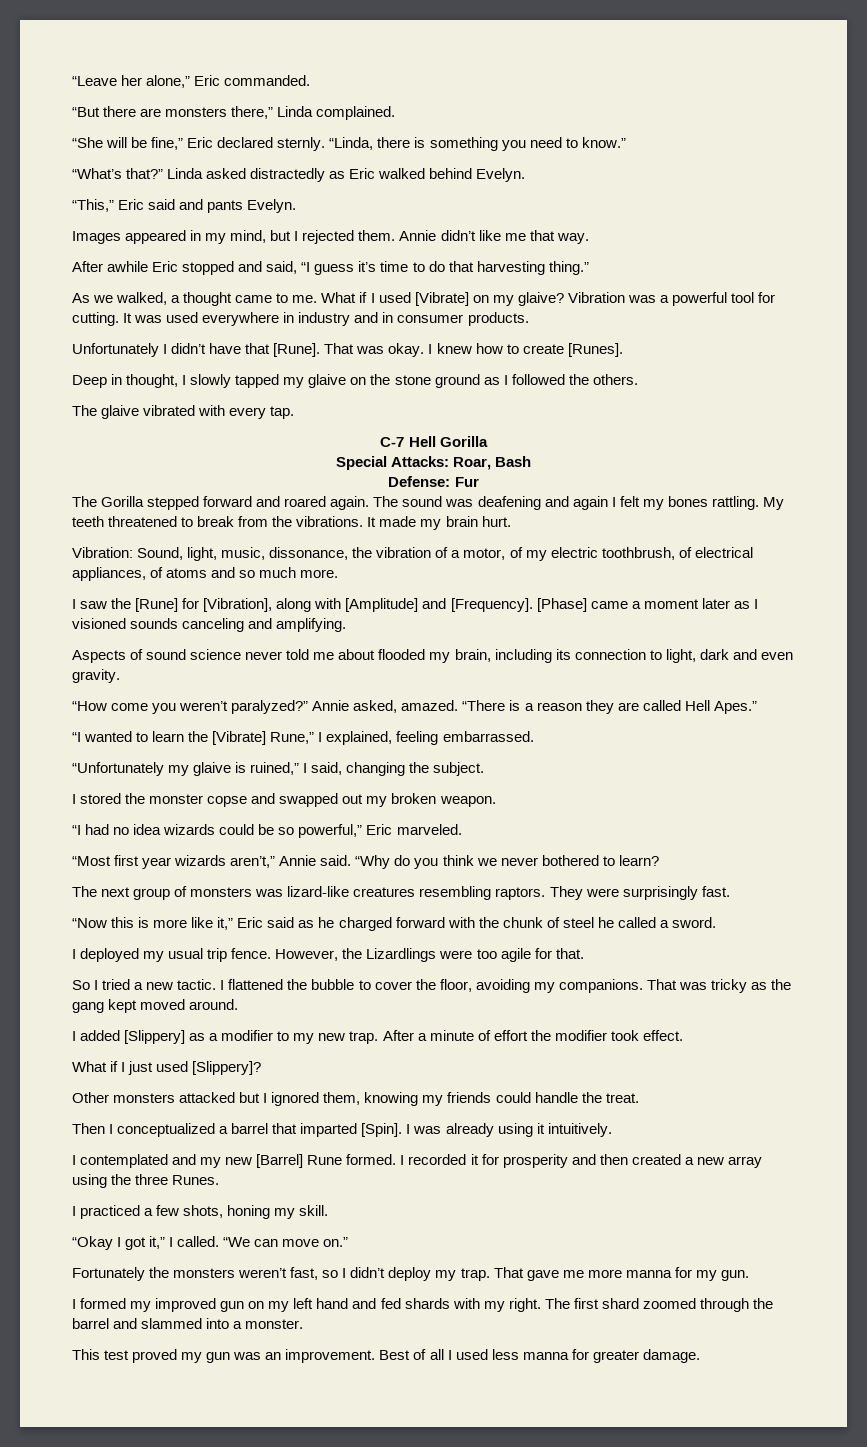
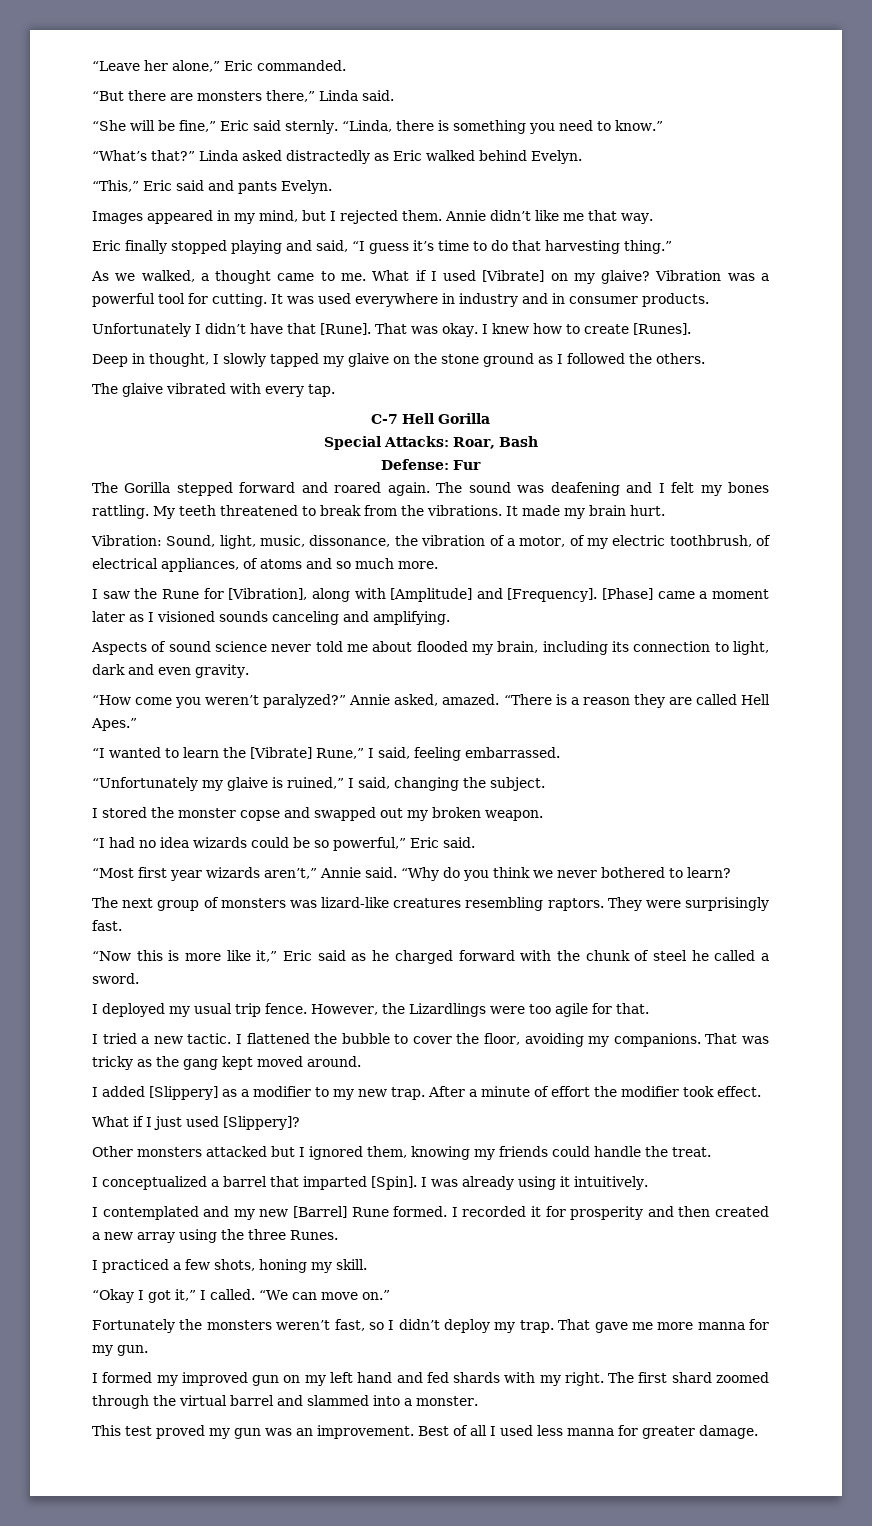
[316,106,396,120] complained. -> [362,90,394,101] said.
[217,137,274,148] declared -> [253,120,281,131] said
[72,261,235,275] After awhile Eric stopped -> [92,240,282,254] Eric finally stopped playing
[572,496,608,510] again -> (653, 487) none
[135,598,179,612] [Rune] -> [161,589,199,599] Rune
[326,731,393,745] explained, -> [378,747,410,759] said,
[396,824,462,835] marveled. -> [443,837,475,848] said.
[72,980,90,990] So -> (649, 1008) none
[72,1123,105,1134] Then -> (711, 1152) none
(773, 1303) none -> [179,1395,227,1406] virtual

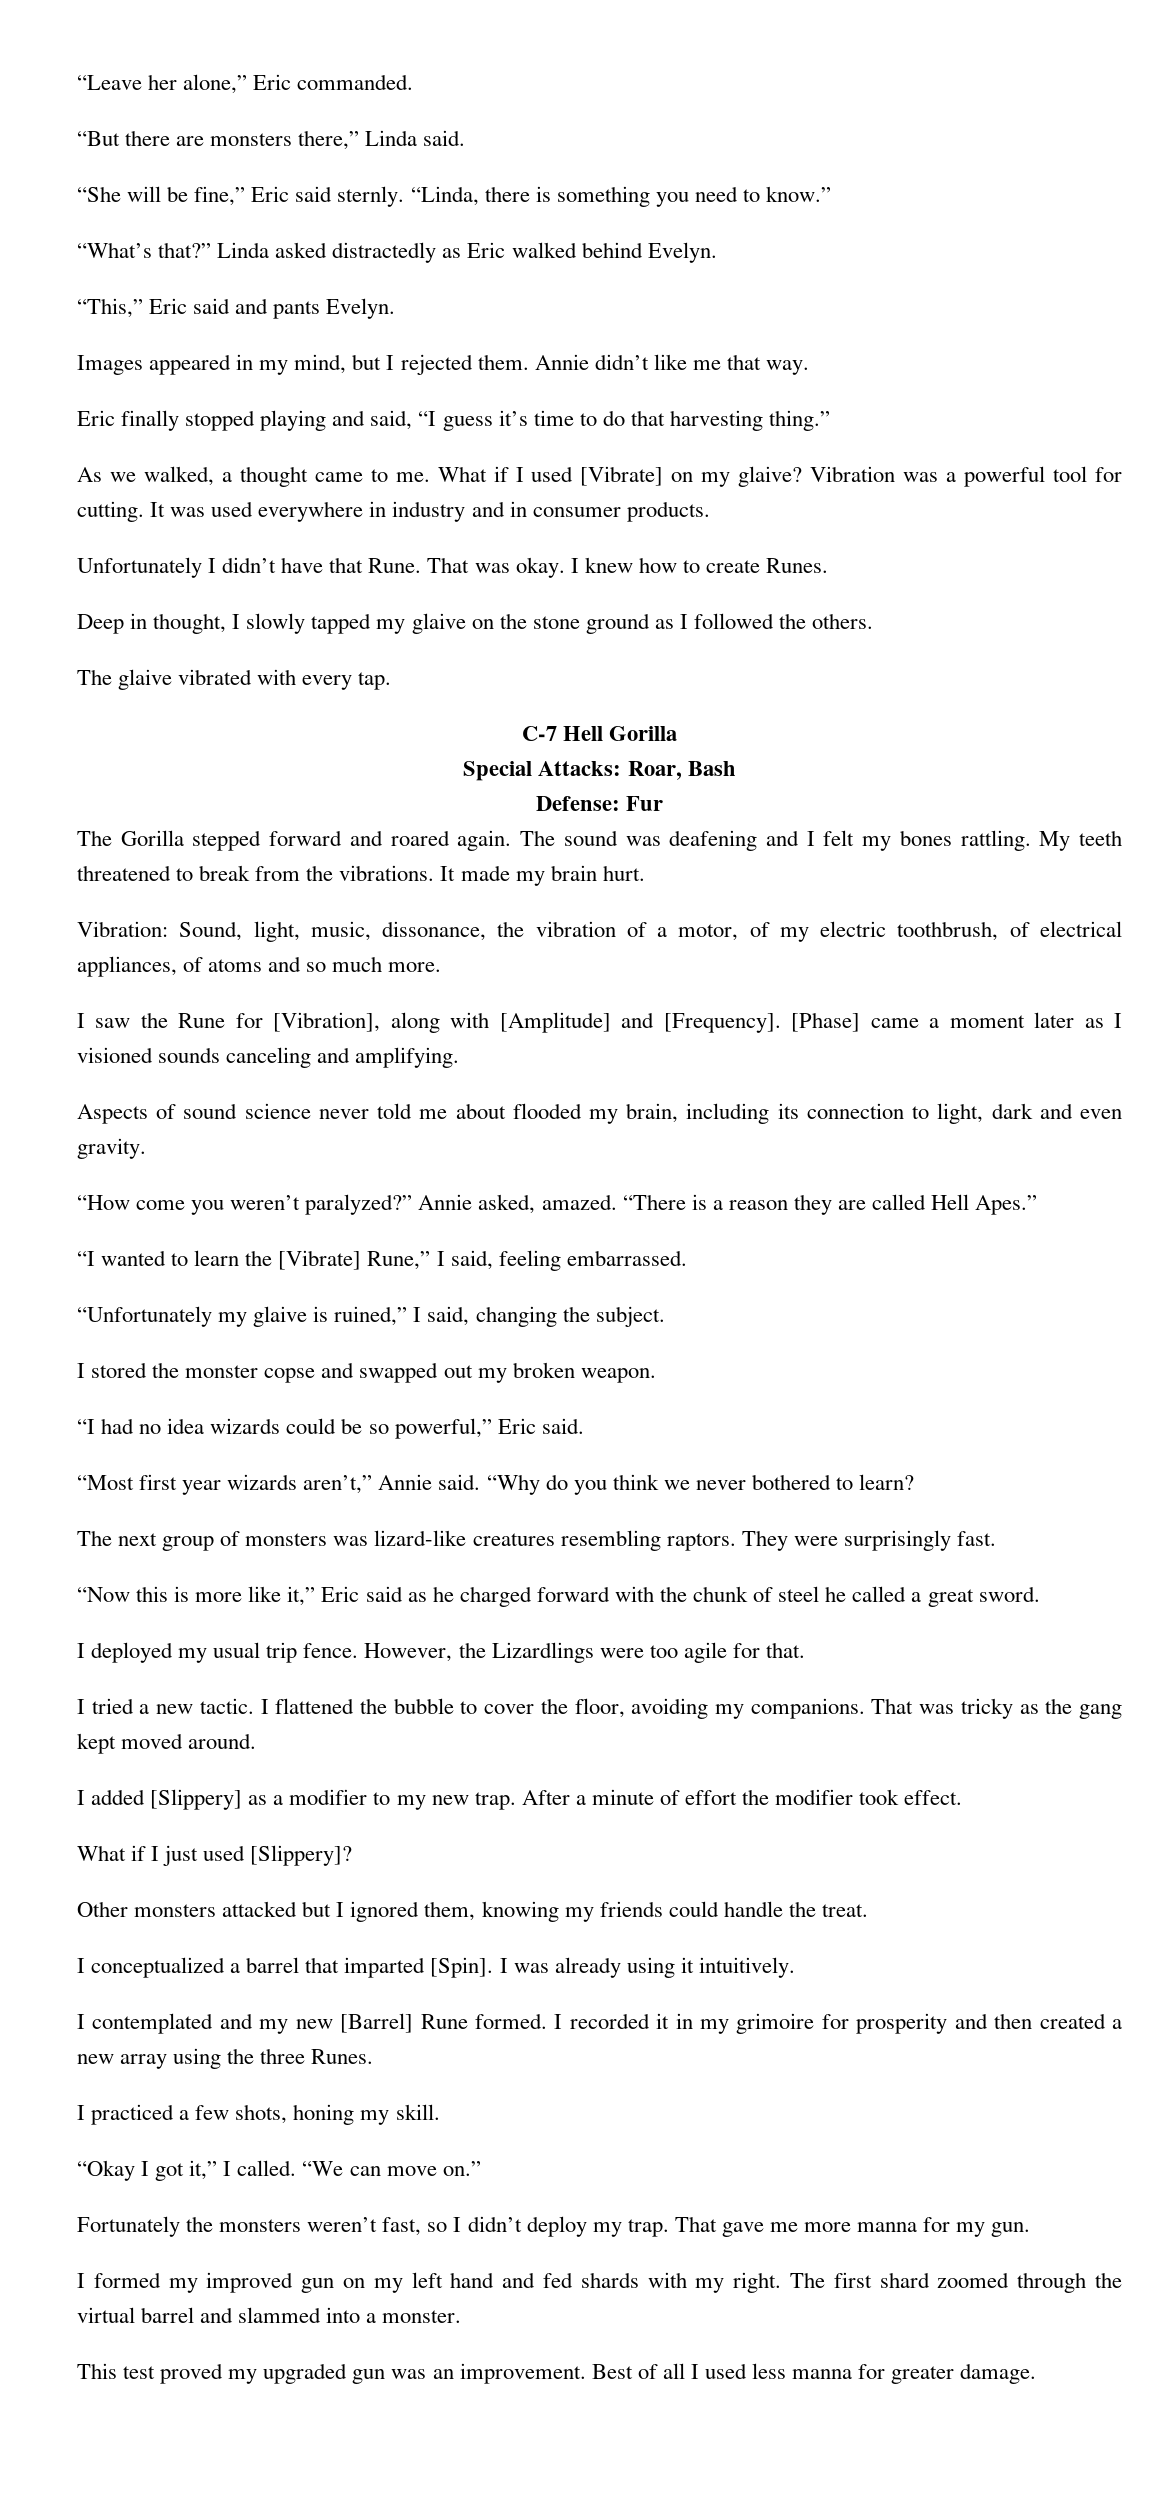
[320,323,371,335] [Rune]. -> [368,558,422,573] Rune.
[632,323,691,335] [Runes]. -> [766,558,829,573] Runes.
(770, 957) none -> [927,1589,974,1607] great
(541, 1211) none -> [675,2013,815,2034] in my grimoire
(230, 1433) none -> [263,2363,348,2384] upgraded

